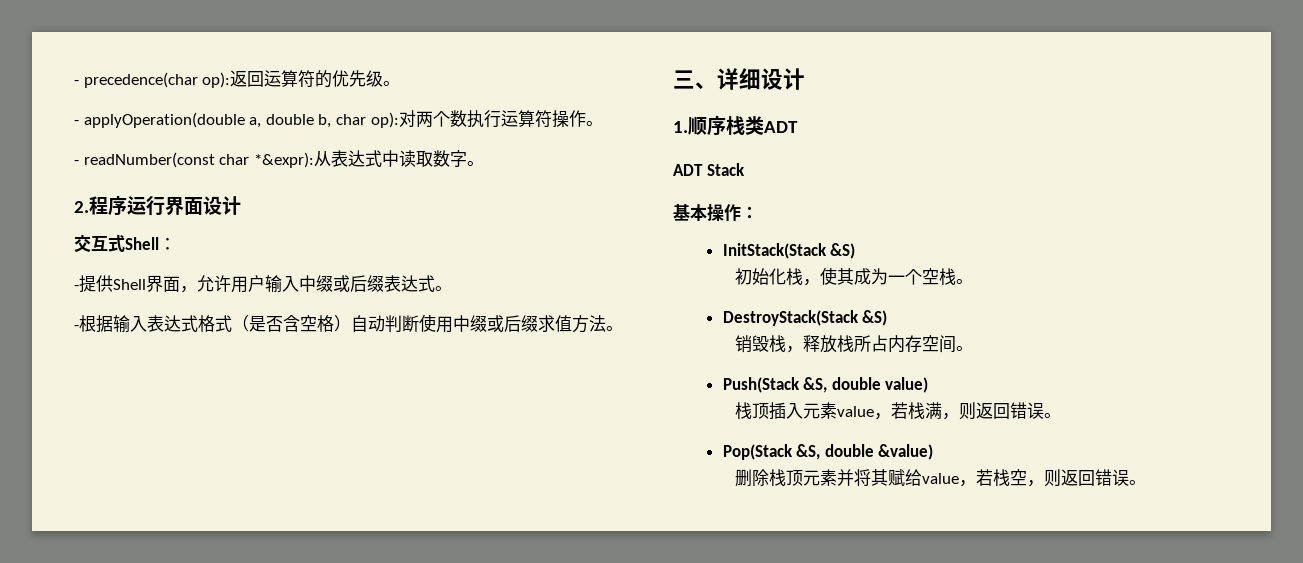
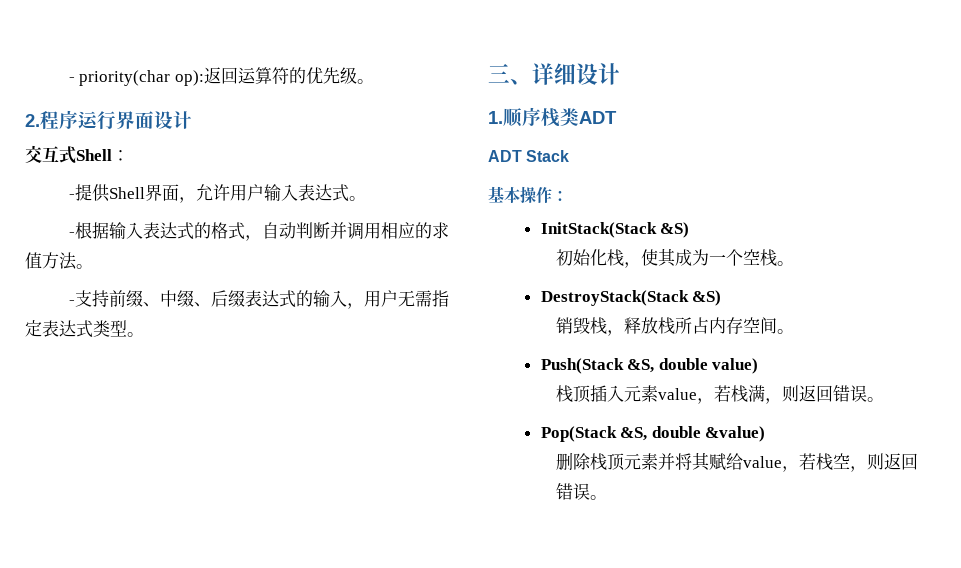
[74,72,198,88] - precedence(char -> [68,70,171,86] - priority(char
[74,110,603,128] [74,150,484,168] // - applyOperation(double a, double b, char op):对两个数执行运算符操作。 // - readNumber(const char *&expr):从表达式中读取数字。 -> (374, 81) none
[299,275,384,292] 中缀或后缀 -> (298, 192) none
[198,314,606,333] 格式（是否含空格）自动判断使用中缀或后缀求值方法 -> [193,222,449,241] [25,252,93,270] [68,290,449,309] [25,320,127,338] 的格式，自动判断并调用相应的求值方法。 // -支持前缀、中缀、后缀表达式的输入，用户无需指定表达式类型

